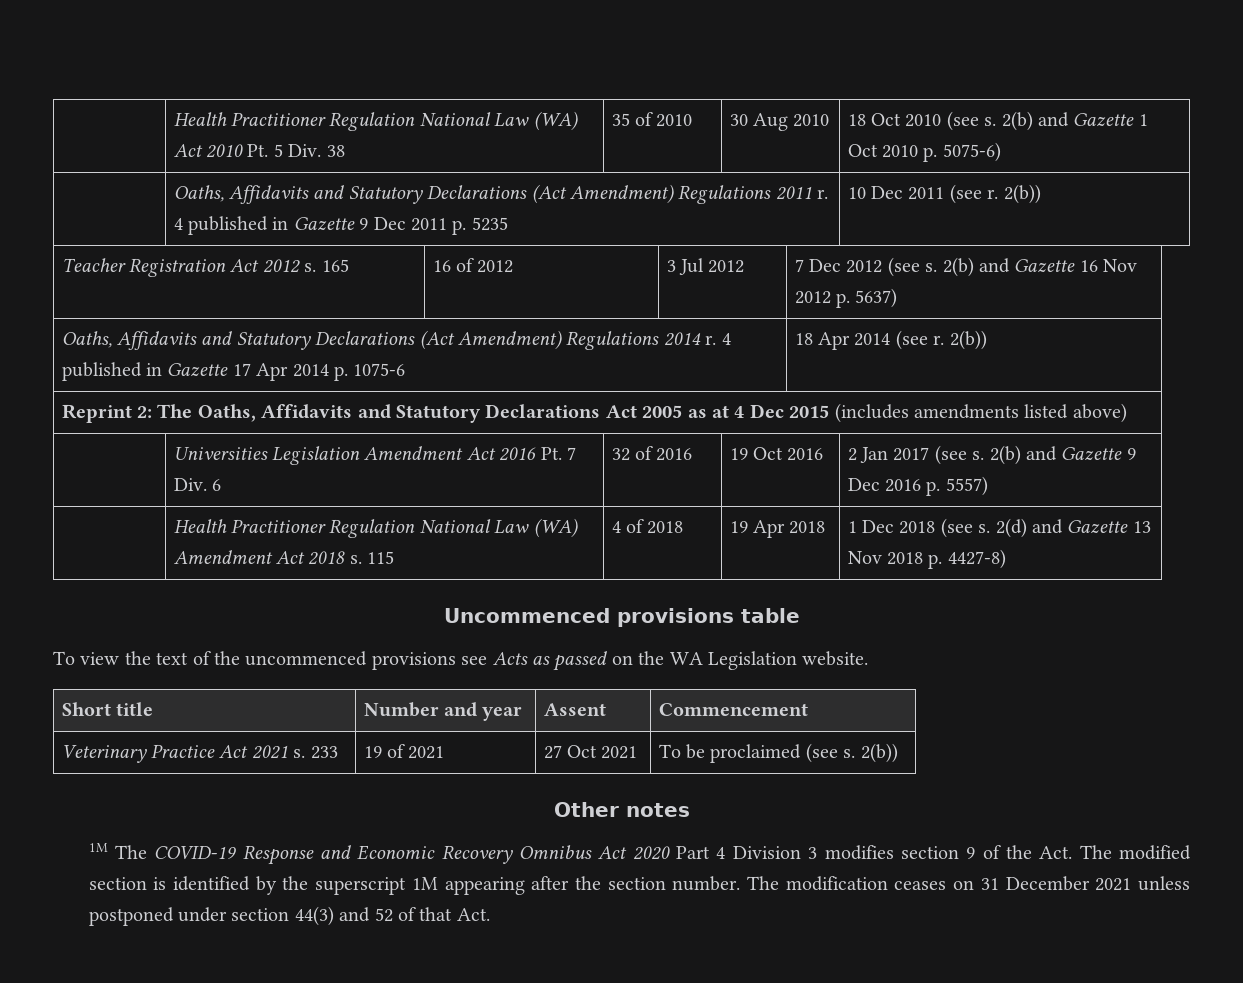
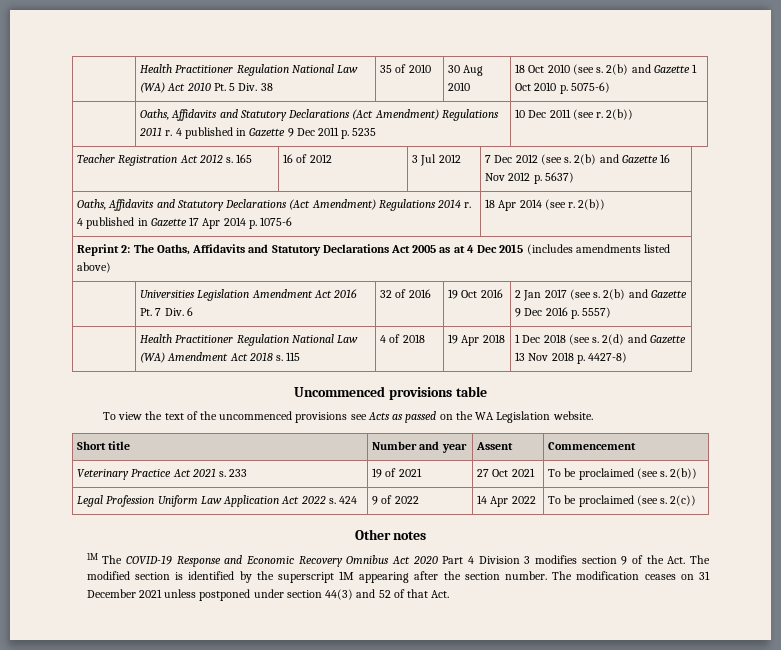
(898, 753) none -> [77,495,357,507] [372,495,419,505] [477,495,536,507] [548,495,697,507] // Legal Profession Uniform Law Application Act 2022 s. 424 | 9 of 2022 | 14 Apr 2022 | To be proclaimed (see s. 2(c))

